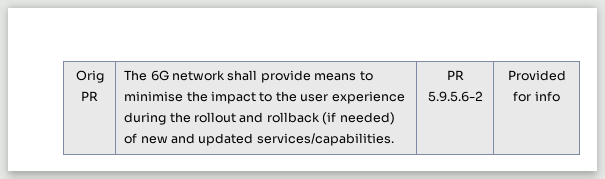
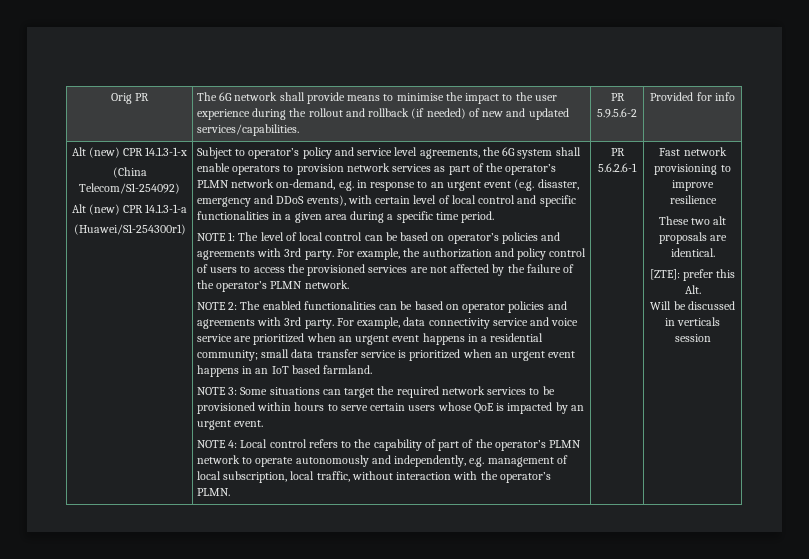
(560, 96) none -> [71,147,188,158] [112,167,147,178] [79,183,180,194] [71,204,188,215] [73,224,186,235] [196,147,581,159] [196,163,557,175] [196,179,579,191] [196,195,576,207] [196,211,495,223] [196,232,560,244] [196,248,587,260] [196,264,574,276] [196,280,349,292] [196,301,567,313] [196,317,579,329] [196,333,544,345] [196,349,576,361] [196,365,373,377] [196,386,555,398] [196,402,584,414] [196,420,264,430] [196,439,581,451] [196,455,568,467] [196,471,551,483] [196,488,230,496] [610,148,625,156] [598,163,637,172] [659,147,727,156] [654,164,731,175] [672,180,714,191] [669,195,717,204] [658,216,727,225] [658,232,728,244] [670,248,715,257] [649,269,736,281] [684,285,701,294] [650,301,735,310] [664,317,721,326] [674,334,711,342] // Alt (new) CPR 14.1.3-1-x // (China Telecom/S1-254092) // Alt (new) CPR 14.1.3-1-a // (Huawei/S1-254300r1) | Subject to operator’s policy and service level agreements, the 6G system shall enable operators to provision network services as part of the operator’s PLMN network on-demand, e.g. in response to an urgent event (e.g. disaster, emergency and DDoS events), with certain level of local control and specific functionalities in a given area during a specific time period. // NOTE 1: The level of local control can be based on operator’s policies and agreements with 3rd party. For example, the authorization and policy control of users to access the provisioned services are not affected by the failure of the operator’s PLMN network. // NOTE 2: The enabled functionalities can be based on operator policies and agreements with 3rd party. For example, data connectivity service and voice service are prioritized when an urgent event happens in a residential community; small data transfer service is prioritized when an urgent event happens in an IoT based farmland. // NOTE 3: Some situations can target the required network services to be provisioned within hours to serve certain users whose QoE is impacted by an urgent event. // NOTE 4: Local control refers to the capability of part of the operator’s PLMN network to operate autonomously and independently, e.g. management of local subscription, local traffic, without interaction with the operator’s PLMN. | PR 5.6.2.6-1 | Fast network provisioning to improve resilience // These two alt proposals are identical. // [ZTE]: prefer this Alt. // Will be discussed in verticals session

